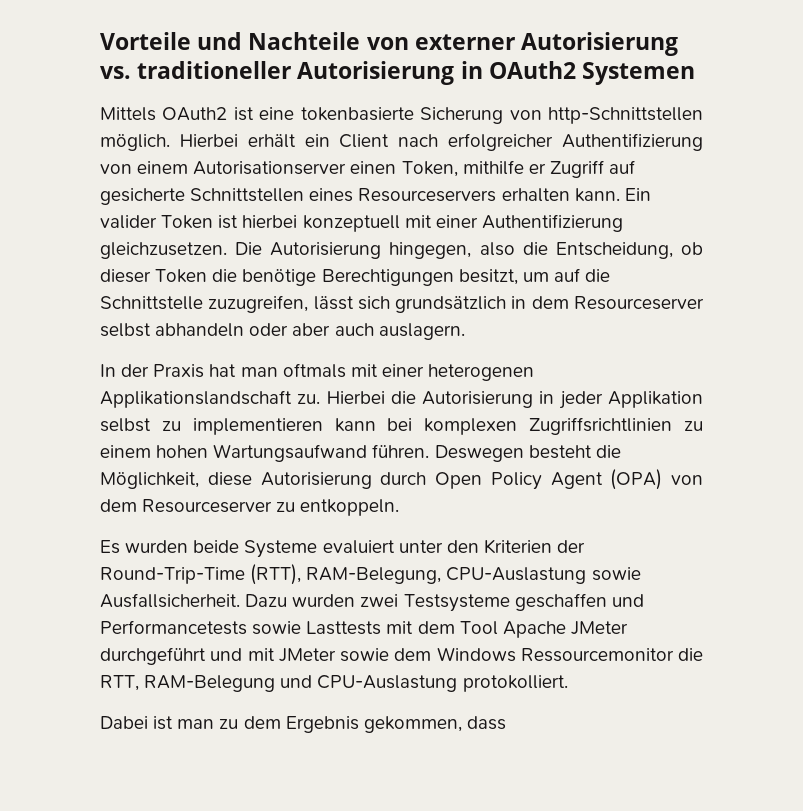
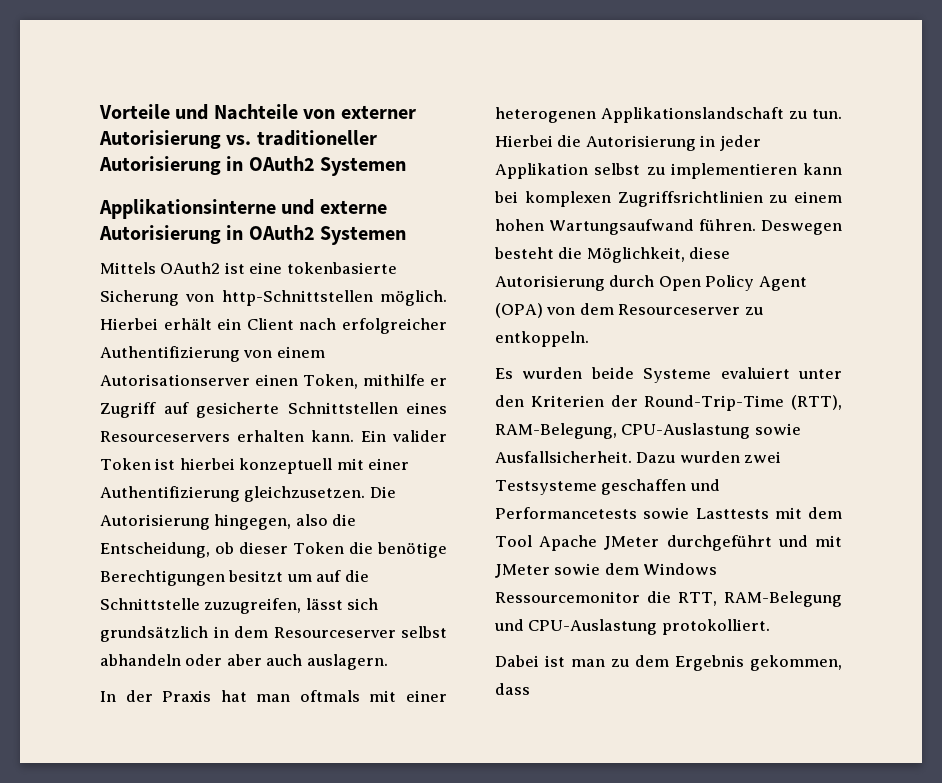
(696, 73) none -> [99,199,387,219] [99,225,407,245] // Applikationsinterne und externe Autorisierung in OAuth2 Systemen
[458,269,518,285] besitzt, -> [228,570,284,582] besitzt
[297,394,321,404] zu. -> [789,109,842,119] zu tun.

